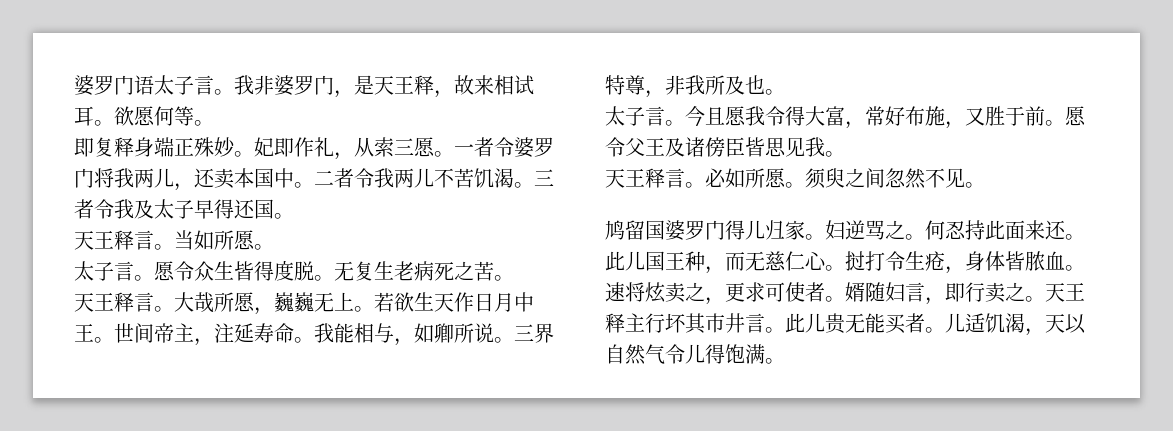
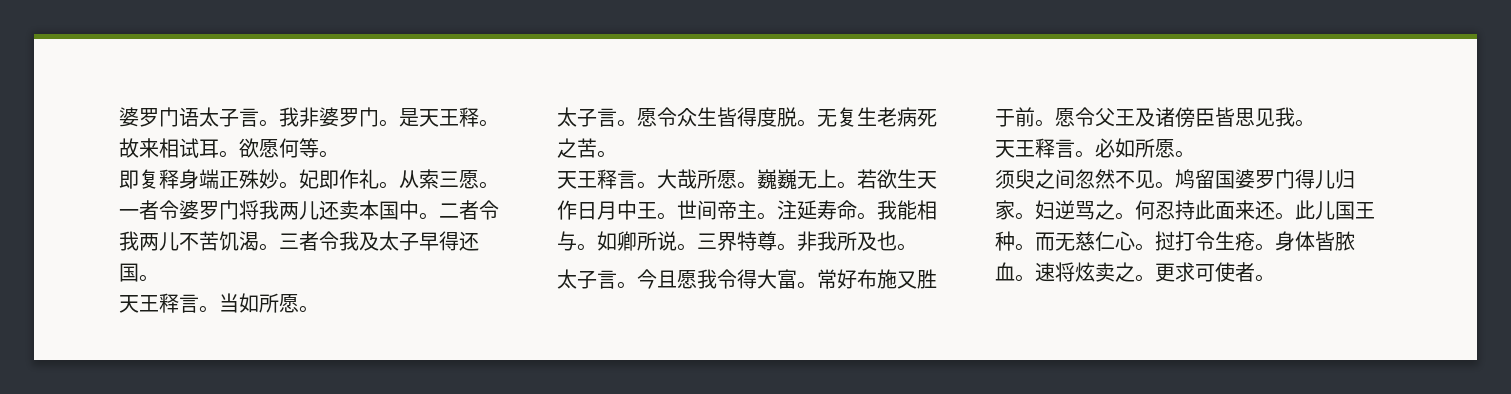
[334,90,354,98] ， -> [379,119,399,127] 。
[434,90,454,98] ， -> [479,119,499,127] 。
[334,152,354,160] ， -> [379,181,399,189] 。
[174,183,194,191] ， -> (319, 210) none
[254,307,274,315] ， -> [737,181,757,189] 。
[194,338,214,346] ， -> [757,212,777,220] 。
[394,338,414,346] ， -> [577,243,597,251] 。
[645,90,665,98] ， -> [777,243,797,251] 。
[845,121,865,129] ， -> [797,281,817,289] 。
[945,121,965,129] ， -> (897, 279) none
(805, 185) none -> (1195, 154) //
(985, 185) // -> (1175, 185) none
[705,266,725,274] ， -> [1015,243,1035,251] 。
[945,266,965,274] ， -> [1255,243,1275,251] 。
[705,297,725,305] ， -> [1135,274,1155,282] 。
[845,282,1085,305] [605,313,1086,336] [605,344,785,365] 婿随妇言，即行卖之。天王释主行坏其市井言。此儿贵无能买者。儿适饥渴，天以自然气令儿得饱满。 -> (1275, 278) none

